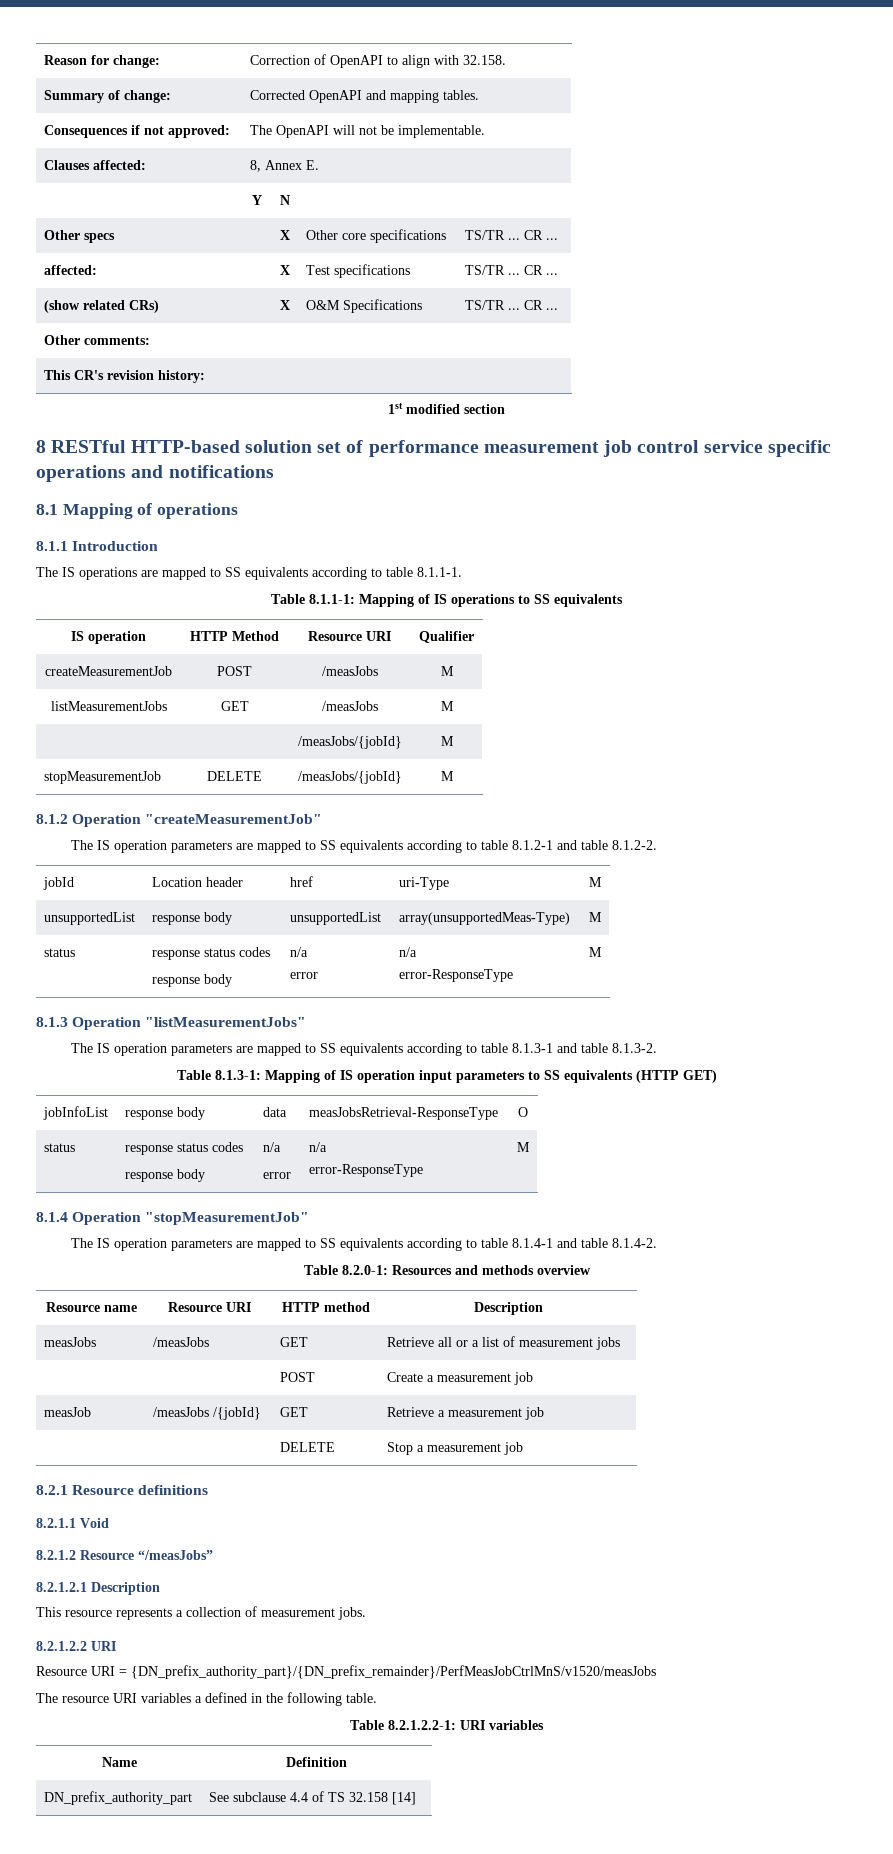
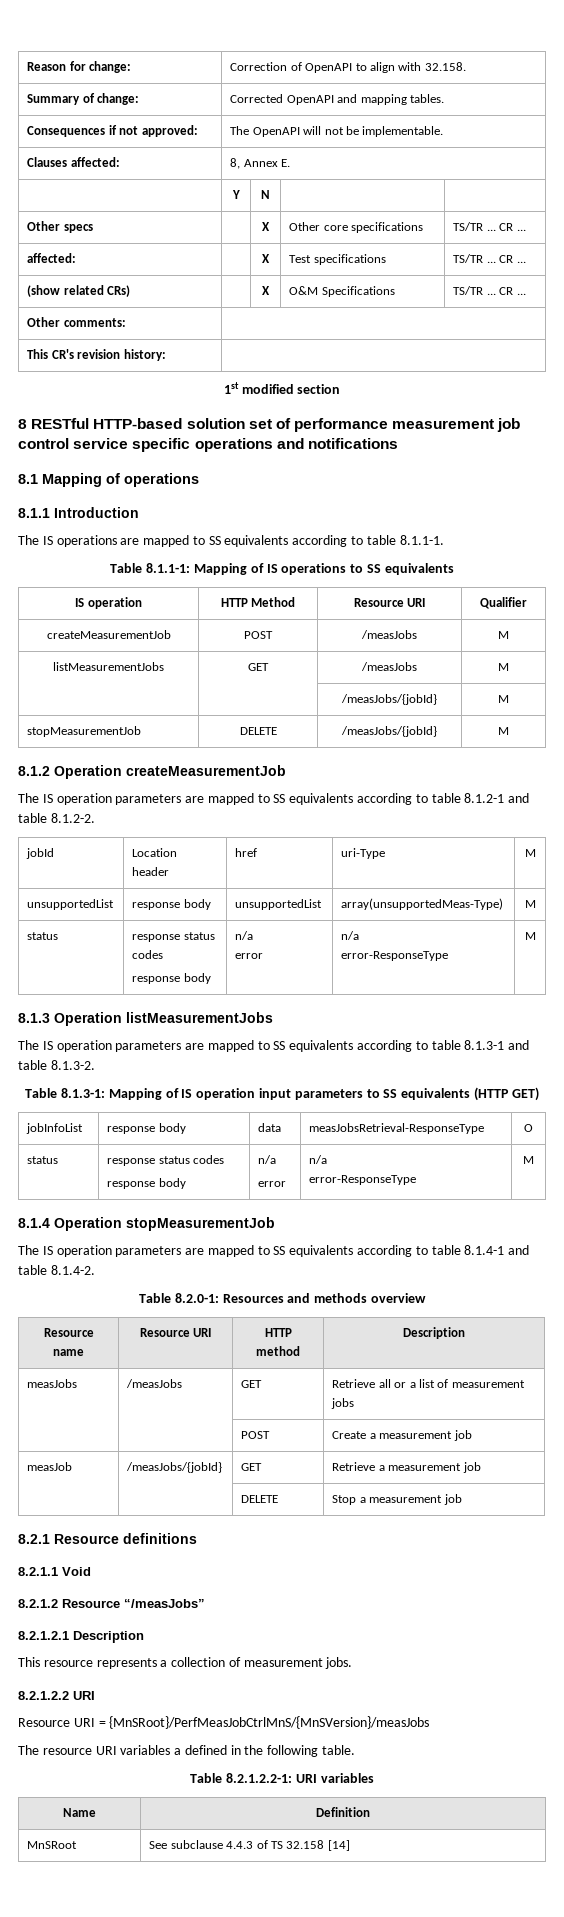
[145,814,323,824] "createMeasurementJob" -> [126,765,286,776] createMeasurementJob
[145,1017,307,1027] "listMeasurementJobs" -> [126,1012,273,1023] listMeasurementJobs
[145,1212,310,1225] "stopMeasurementJob" -> [126,1217,275,1231] stopMeasurementJob
[153,1407,262,1420] /measJobs /{jobId} -> [126,1462,223,1473] /measJobs/{jobId}
[131,1665,656,1679] {DN_prefix_authority_part}/{DN_prefix_remainder}/PerfMeasJobCtrlMnS/v1520/measJobs -> [109,1716,430,1729] {MnSRoot}/PerfMeasJobCtrlMnS/{MnSVersion}/measJobs
[44,1791,193,1805] DN_prefix_authority_part -> [27,1841,78,1849] MnSRoot
[290,1792,309,1802] 4.4 -> [226,1841,254,1849] 4.4.3

